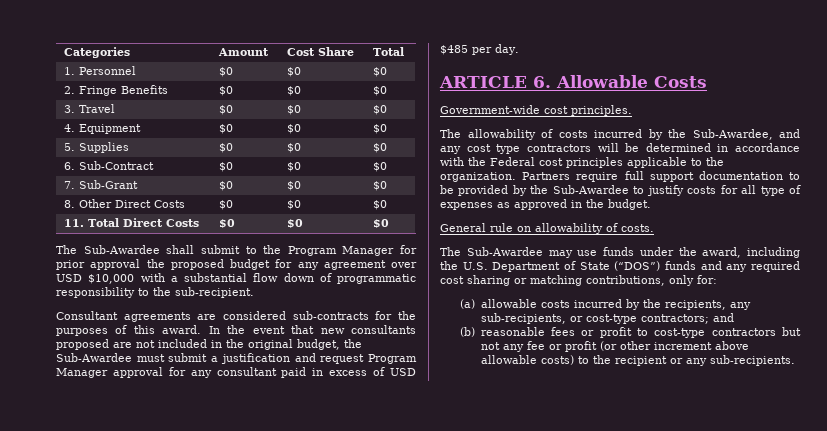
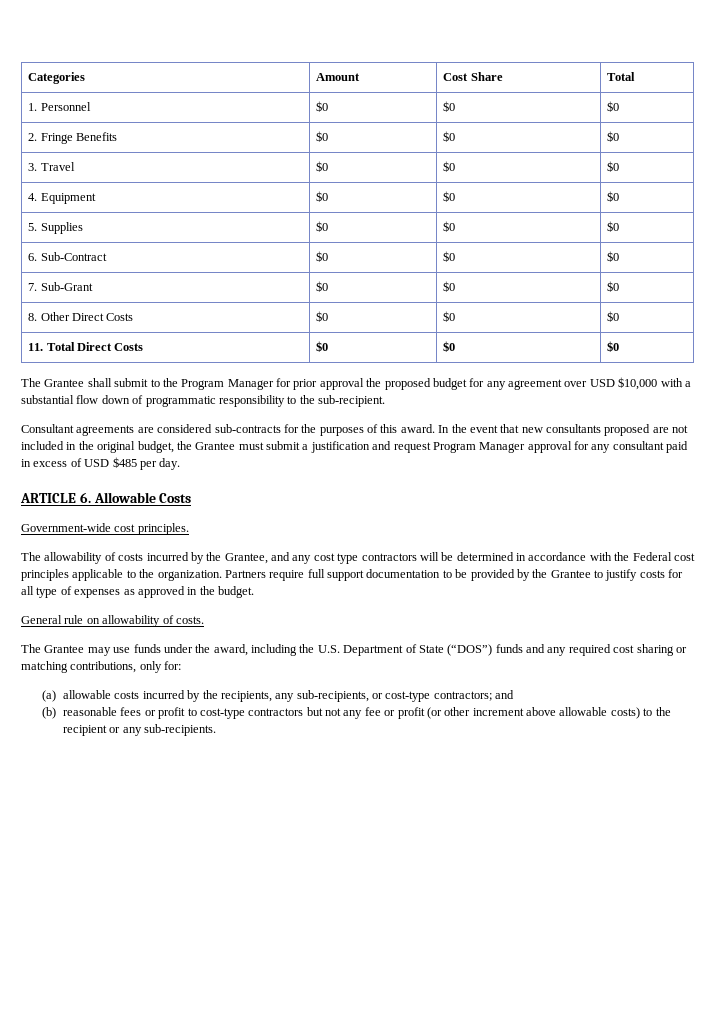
[83,245,160,254] Sub-Awardee -> [44,379,85,387] Grantee
[56,353,132,362] Sub-Awardee -> [195,442,236,450] Grantee
[692,129,773,140] Sub-Awardee, -> [224,553,268,564] Grantee,
[552,185,629,194] Sub-Awardee -> [550,570,591,578] Grantee
[466,247,543,256] Sub-Awardee -> [44,645,85,653] Grantee

